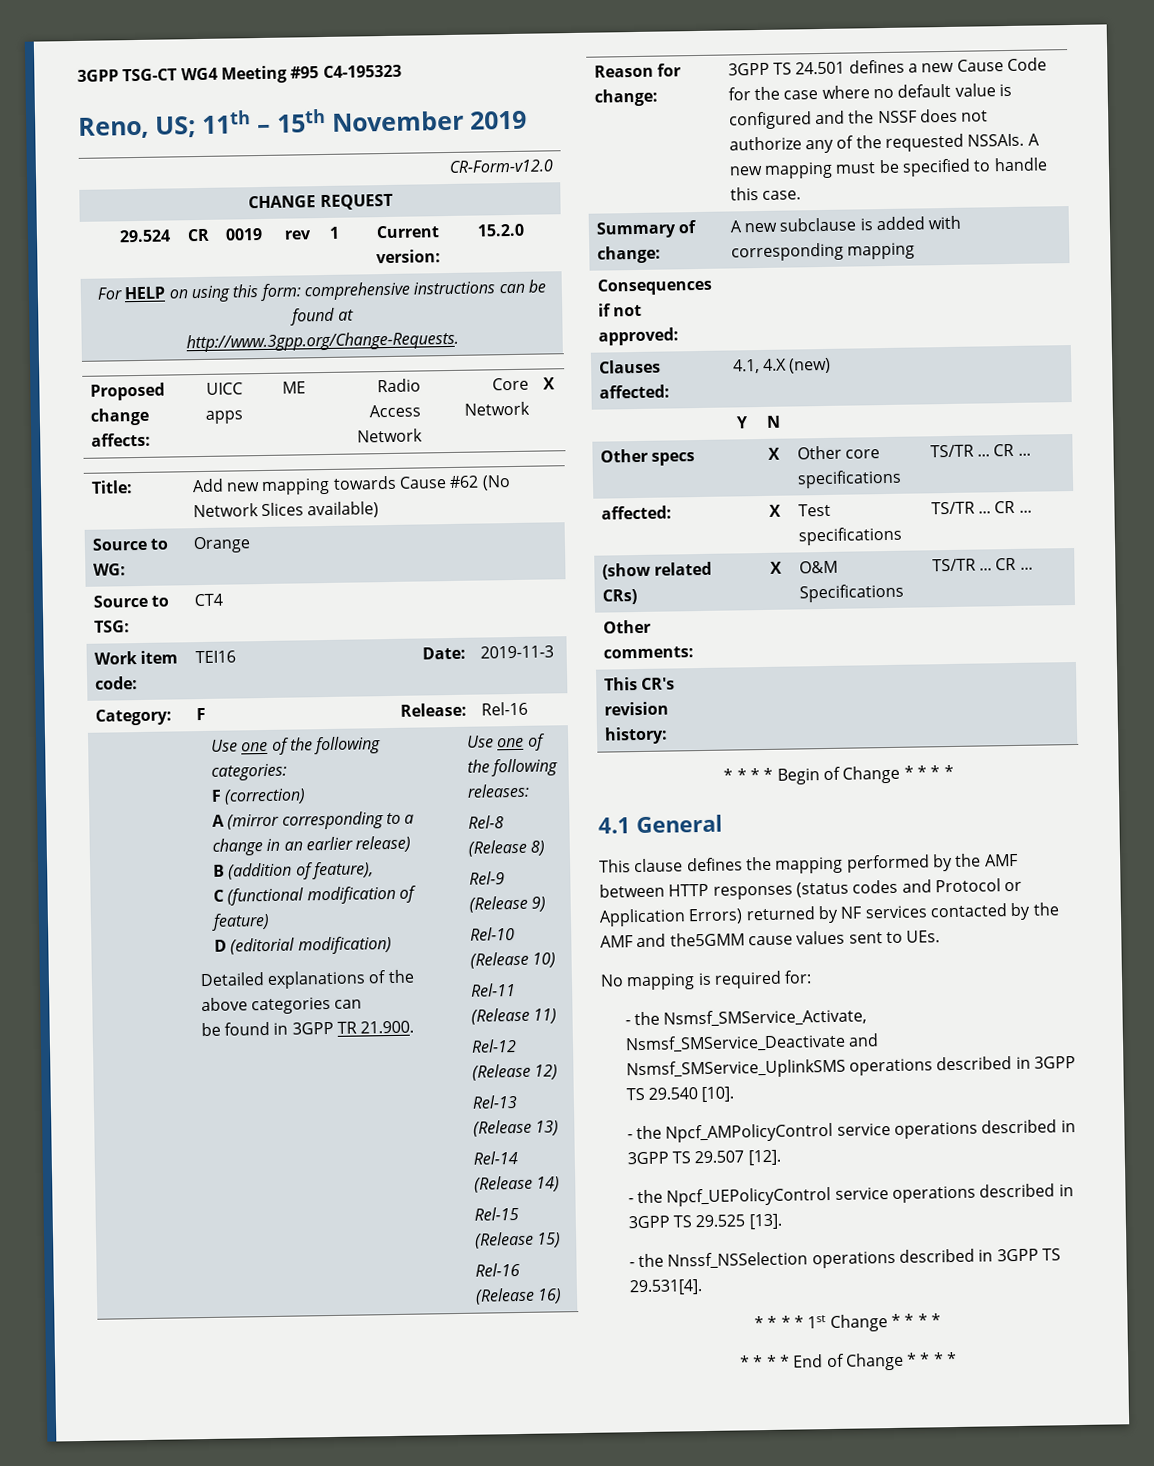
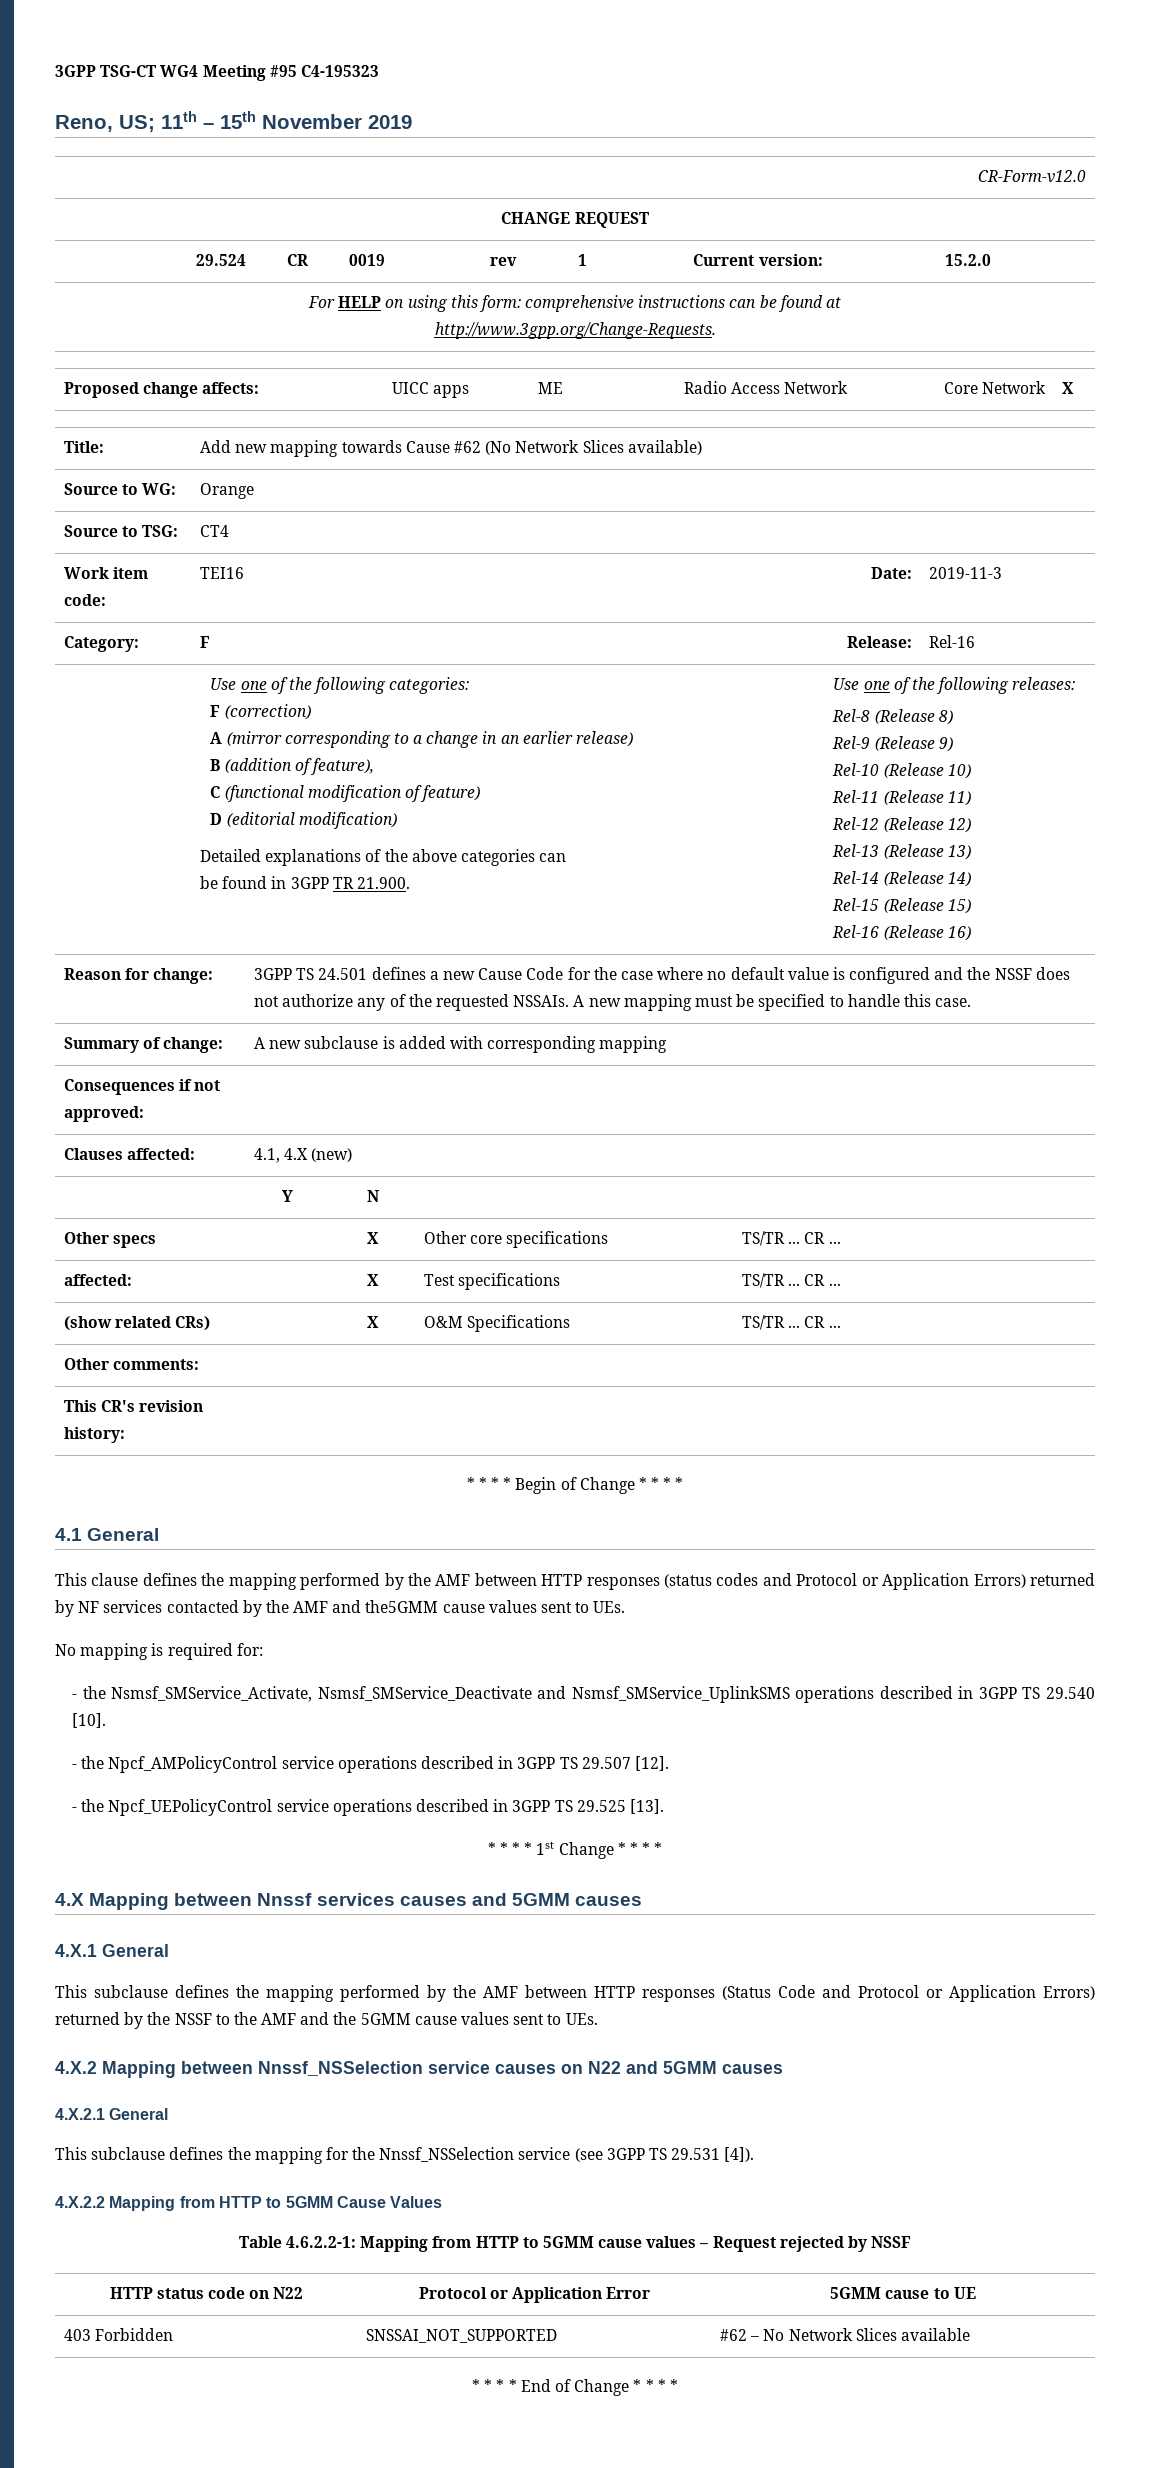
[628,1248,1061,1270] [628,1279,703,1296] // - the Nnssf_NSSelection operations described in 3GPP TS 29.531[4]. -> (664, 1806) none
(941, 1320) none -> [55,1893,643,1910] [55,1944,169,1957] [55,1985,1095,2002] [55,2012,598,2029] [55,2061,783,2078] [55,2108,169,2120] [55,2147,755,2164] [55,2196,443,2211] [238,2236,912,2252] [109,2287,304,2299] [418,2287,651,2303] [830,2287,976,2299] [64,2328,174,2341] [366,2329,558,2343] [720,2328,971,2341] // 4.X Mapping between Nnssf services causes and 5GMM causes // 4.X.1 General // This subclause defines the mapping performed by the AMF between HTTP responses (Status Code and Protocol or Application Errors) returned by the NSSF to the AMF and the 5GMM cause values sent to UEs. // 4.X.2 Mapping between Nnssf_NSSelection service causes on N22 and 5GMM causes // 4.X.2.1 General // This subclause defines the mapping for the Nnssf_NSSelection service (see 3GPP TS 29.531 [4]). // 4.X.2.2 Mapping from HTTP to 5GMM Cause Values // Table 4.6.2.2-1: Mapping from HTTP to 5GMM cause values – Request rejected by NSSF // HTTP status code on N22 | Protocol or Application Error | 5GMM cause to UE // 403 Forbidden | SNSSAI_NOT_SUPPORTED | #62 – No Network Slices available

